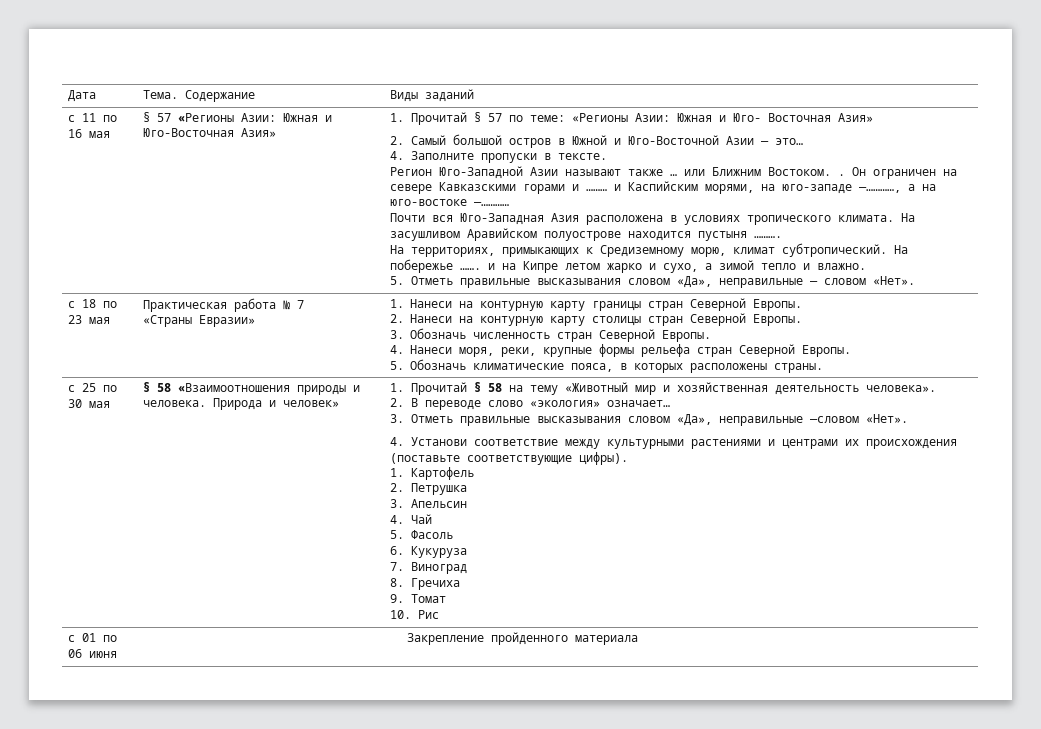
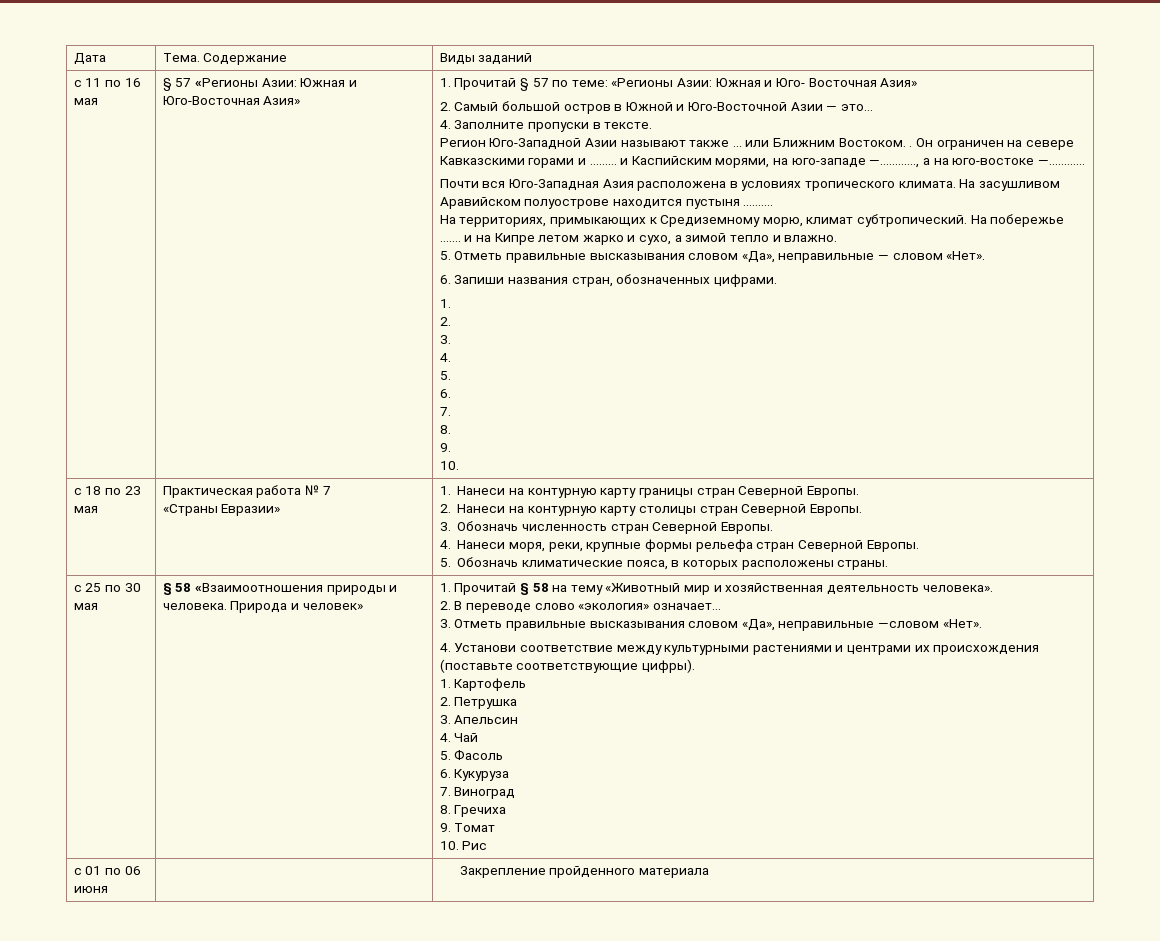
(915, 280) none -> [439,274,777,287] [439,299,451,308] [439,317,451,326] [439,335,451,344] [439,353,451,362] [439,371,451,380] [439,389,451,398] [439,407,451,416] [439,425,451,434] [439,443,451,452] [439,461,459,470] // 6. Запиши названия стран, обозначенных цифрами. // 1. // 2. // 3. // 4. // 5. // 6. // 7. // 8. // 9. // 10.

